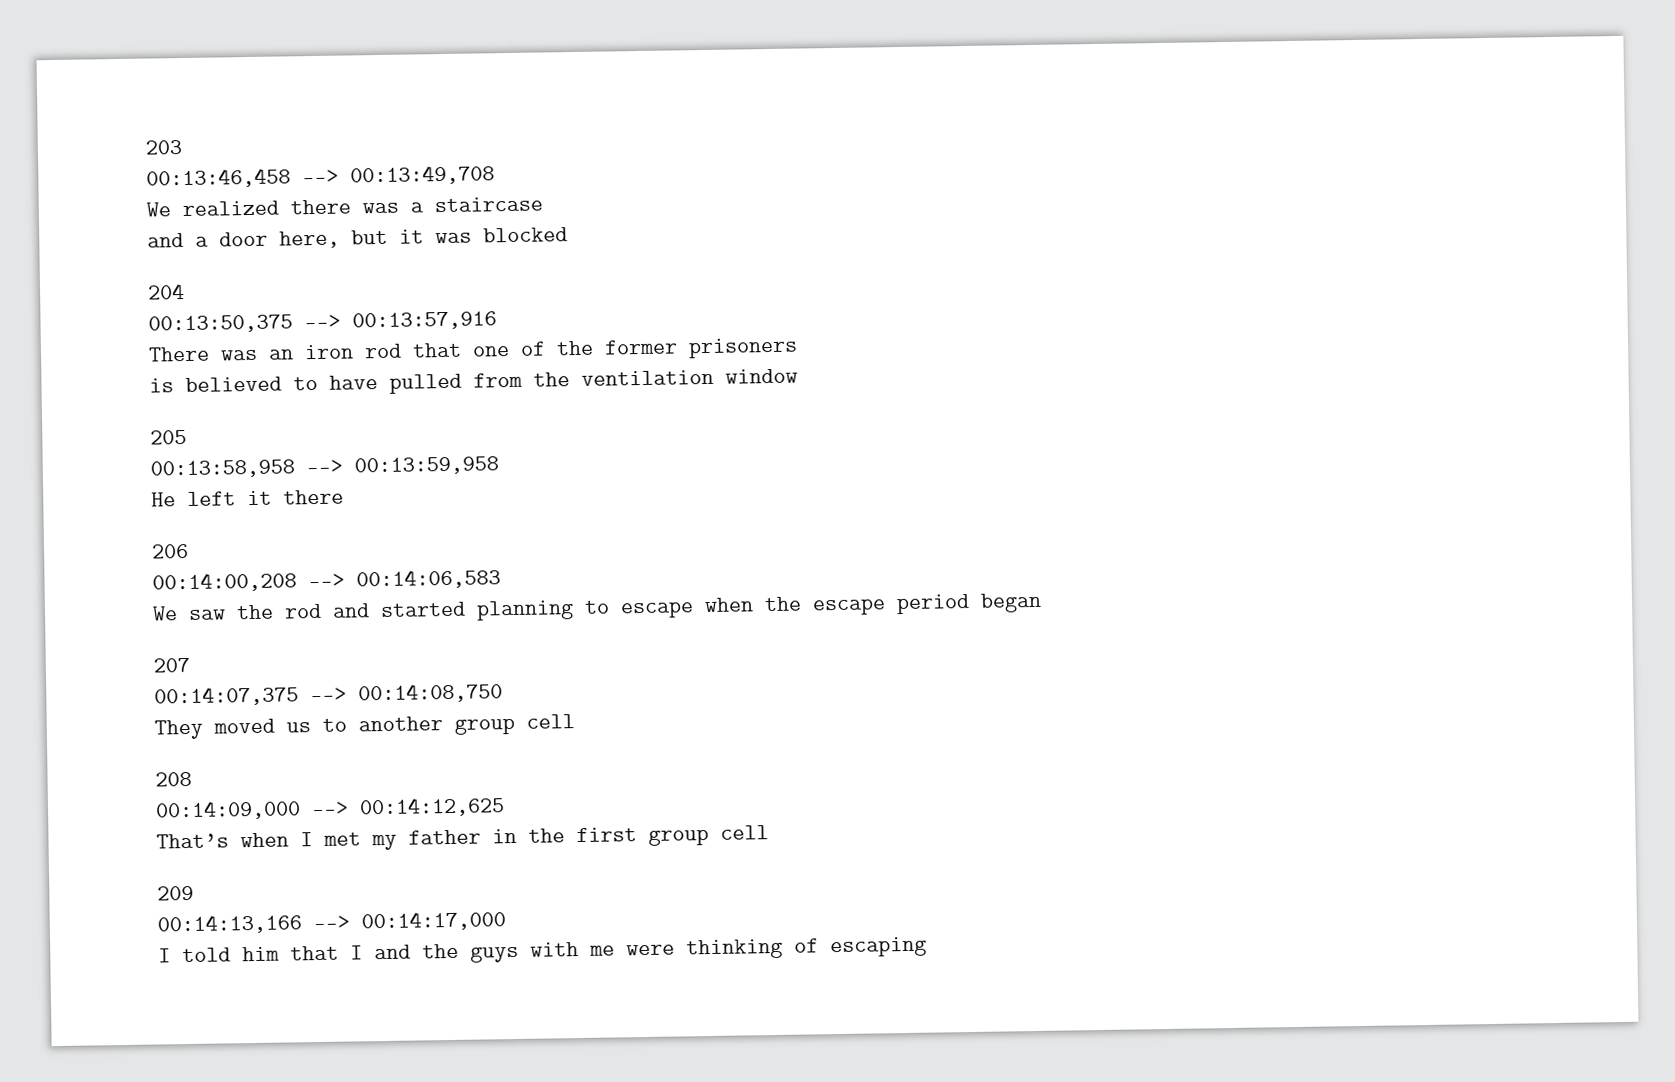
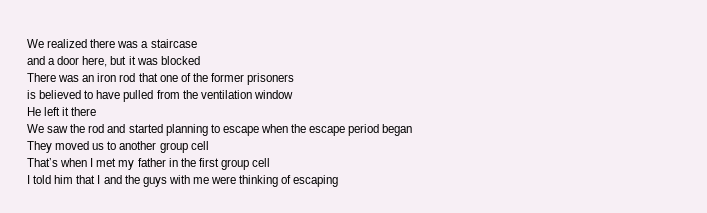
[145,140,182,155] [146,164,495,189] 203 // 00:13:46,458 --> 00:13:49,708 // -> (27, 43) none
[147,283,185,300] [148,311,497,334] // 204 // 00:13:50,375 --> 00:13:57,916 -> (200, 60) none
[150,429,187,445] [150,456,499,479] // 205 // 00:13:58,958 --> 00:13:59,958 -> (293, 94) none
[151,543,189,559] [152,568,501,593] // 206 // 00:14:00,208 --> 00:14:06,583 -> (97, 111) none
[153,657,190,673] [154,682,503,707] // 207 // 00:14:07,375 --> 00:14:08,750 -> (413, 130) none
[155,771,192,787] [155,796,505,821] // 208 // 00:14:09,000 --> 00:14:12,625 -> (209, 145) none
[157,885,194,901] [157,910,506,935] // 209 // 00:14:13,166 --> 00:14:17,000 -> (271, 162) none

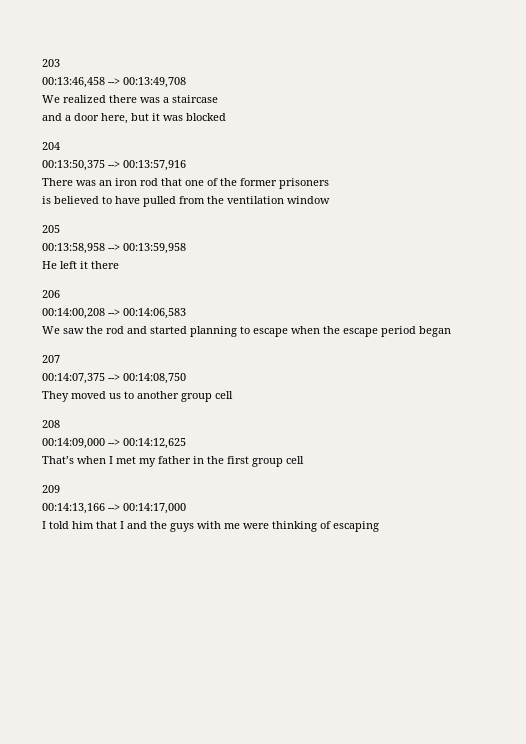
(27, 43) none -> [42,59,60,67] [42,77,186,88] 203 // 00:13:46,458 --> 00:13:49,708 //
(200, 60) none -> [42,142,60,150] [42,160,186,171] // 204 // 00:13:50,375 --> 00:13:57,916
(293, 94) none -> [42,225,60,233] [42,243,186,254] // 205 // 00:13:58,958 --> 00:13:59,958
(97, 111) none -> [42,290,60,298] [42,308,186,319] // 206 // 00:14:00,208 --> 00:14:06,583
(413, 130) none -> [42,355,60,363] [42,373,186,384] // 207 // 00:14:07,375 --> 00:14:08,750
(209, 145) none -> [42,420,60,428] [42,438,186,449] // 208 // 00:14:09,000 --> 00:14:12,625
(271, 162) none -> [42,485,60,493] [42,503,186,514] // 209 // 00:14:13,166 --> 00:14:17,000

